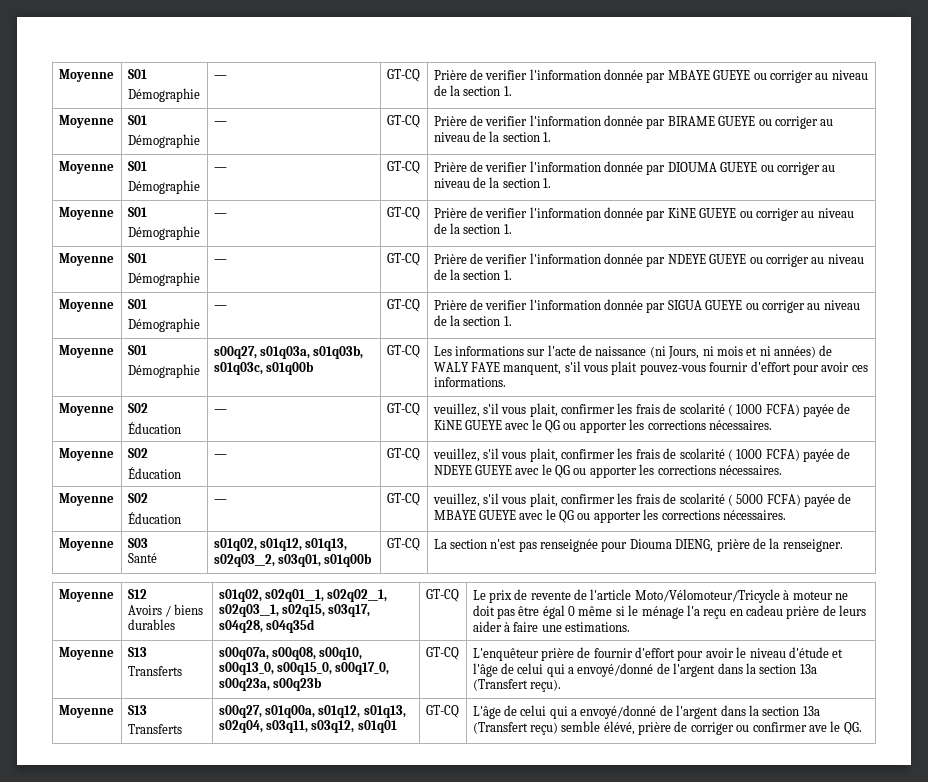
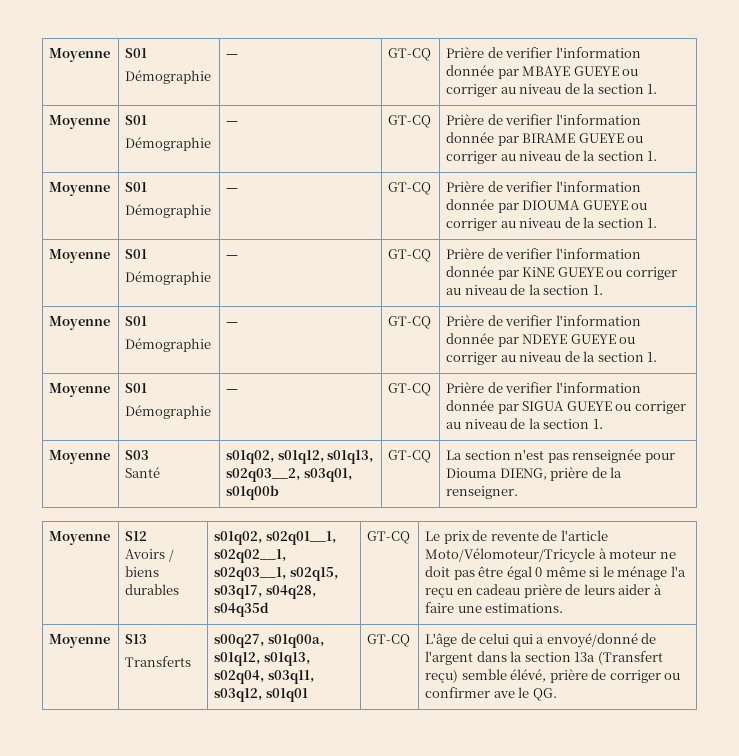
[58,345,114,358] [127,345,147,355] [127,364,200,378] [213,345,364,359] [213,361,314,375] [386,345,420,358] [433,345,833,359] [433,361,868,375] [433,377,506,387] [58,403,114,416] [127,403,148,413] [127,422,181,434] [213,409,227,413] [386,403,420,416] [432,403,851,417] [433,419,772,433] [58,448,114,461] [127,448,148,458] [127,467,181,479] [213,454,227,458] [386,448,420,461] [432,448,851,462] [433,464,782,478] [58,493,114,506] [127,493,148,503] [127,512,181,524] [213,499,227,503] [386,493,420,506] [432,493,852,507] [433,509,786,523] // Moyenne | S01 // Démographie | s00q27, s01q03a, s01q03b, s01q03c, s01q00b | GT-CQ | Les informations sur l'acte de naissance (ni Jours, ni mois et ni années) de WALY FAYE manquent, s'il vous plait pouvez-vous fournir d'effort pour avoir ces informations. // Moyenne | S02 // Éducation | — | GT-CQ | veuillez, s'il vous plait, confirmer les frais de scolarité ( 1000 FCFA) payée de KiNE GUEYE avec le QG ou apporter les corrections nécessaires. // Moyenne | S02 // Éducation | — | GT-CQ | veuillez, s'il vous plait, confirmer les frais de scolarité ( 1000 FCFA) payée de NDEYE GUEYE avec le QG ou apporter les corrections nécessaires. // Moyenne | S02 // Éducation | — | GT-CQ | veuillez, s'il vous plait, confirmer les frais de scolarité ( 5000 FCFA) payée de MBAYE GUEYE avec le QG ou apporter les corrections nécessaires. -> (603, 424) none
[127,666,182,676] [218,647,363,660] [218,662,390,675] [218,677,322,691] [425,647,459,660] [472,647,844,661] [472,663,817,677] [472,679,561,692] [58,705,114,718] [127,705,147,715] // Transferts | s00q07a, s00q08, s00q10, s00q13_0, s00q15_0, s00q17_0, s00q23a, s00q23b | GT-CQ | L'enquêteur prière de fournir d'effort pour avoir le niveau d'étude et l'âge de celui qui a envoyé/donné de l'argent dans la section 13a (Transfert reçu). // Moyenne | S13 -> (148, 639) none

